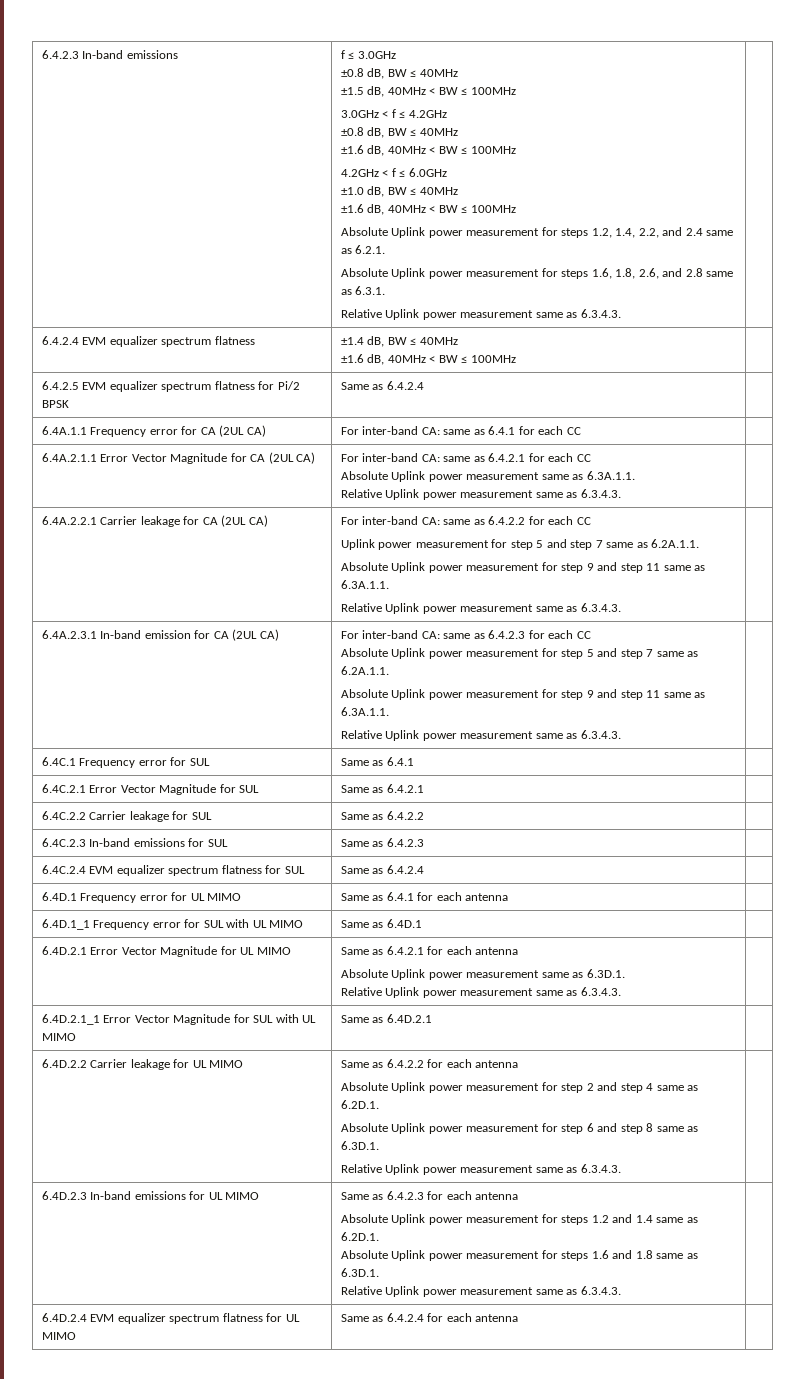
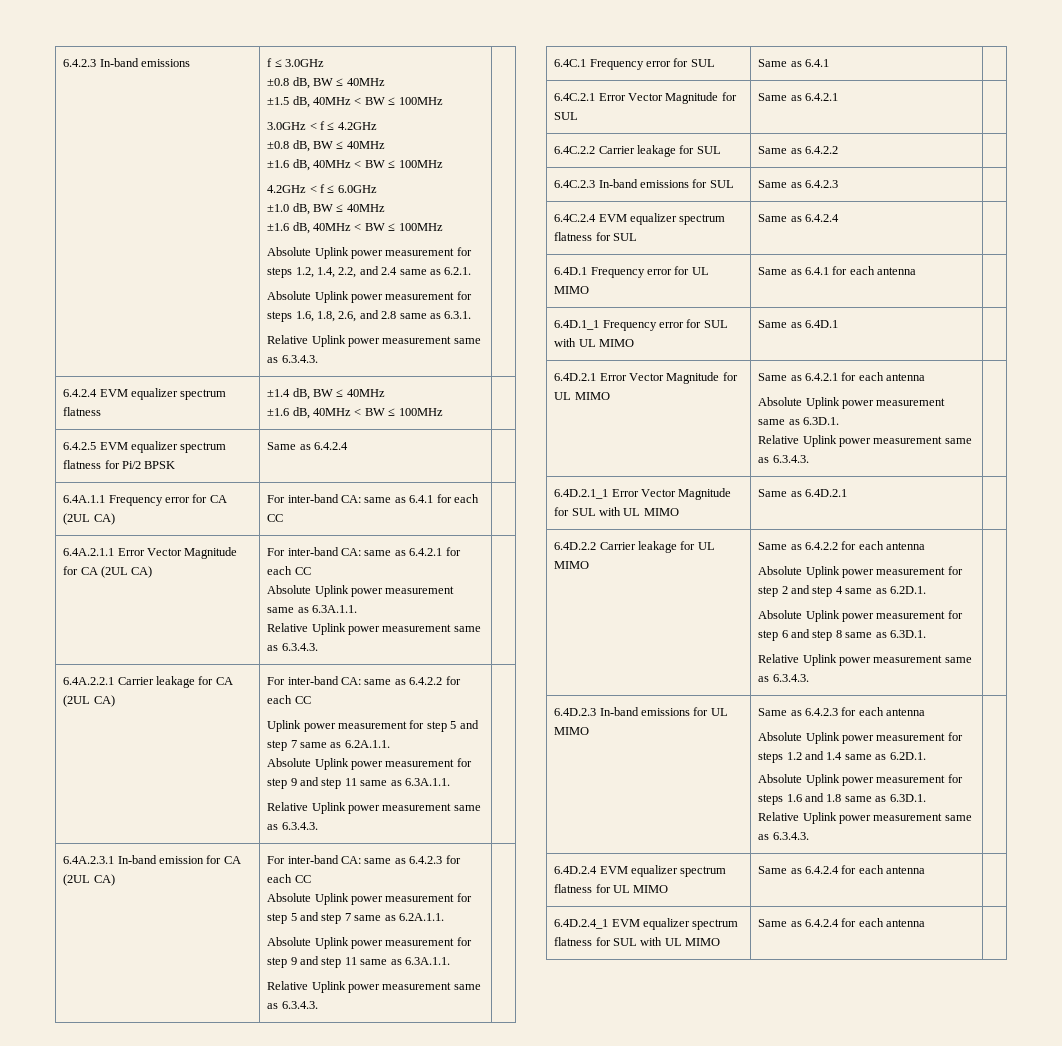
(519, 1318) none -> [554,918,739,930] [554,937,721,946] [758,918,926,927] // 6.4D.2.4_1 EVM equalizer spectrum flatness for SUL with UL MIMO | Same as 6.4.2.4 for each antenna |

